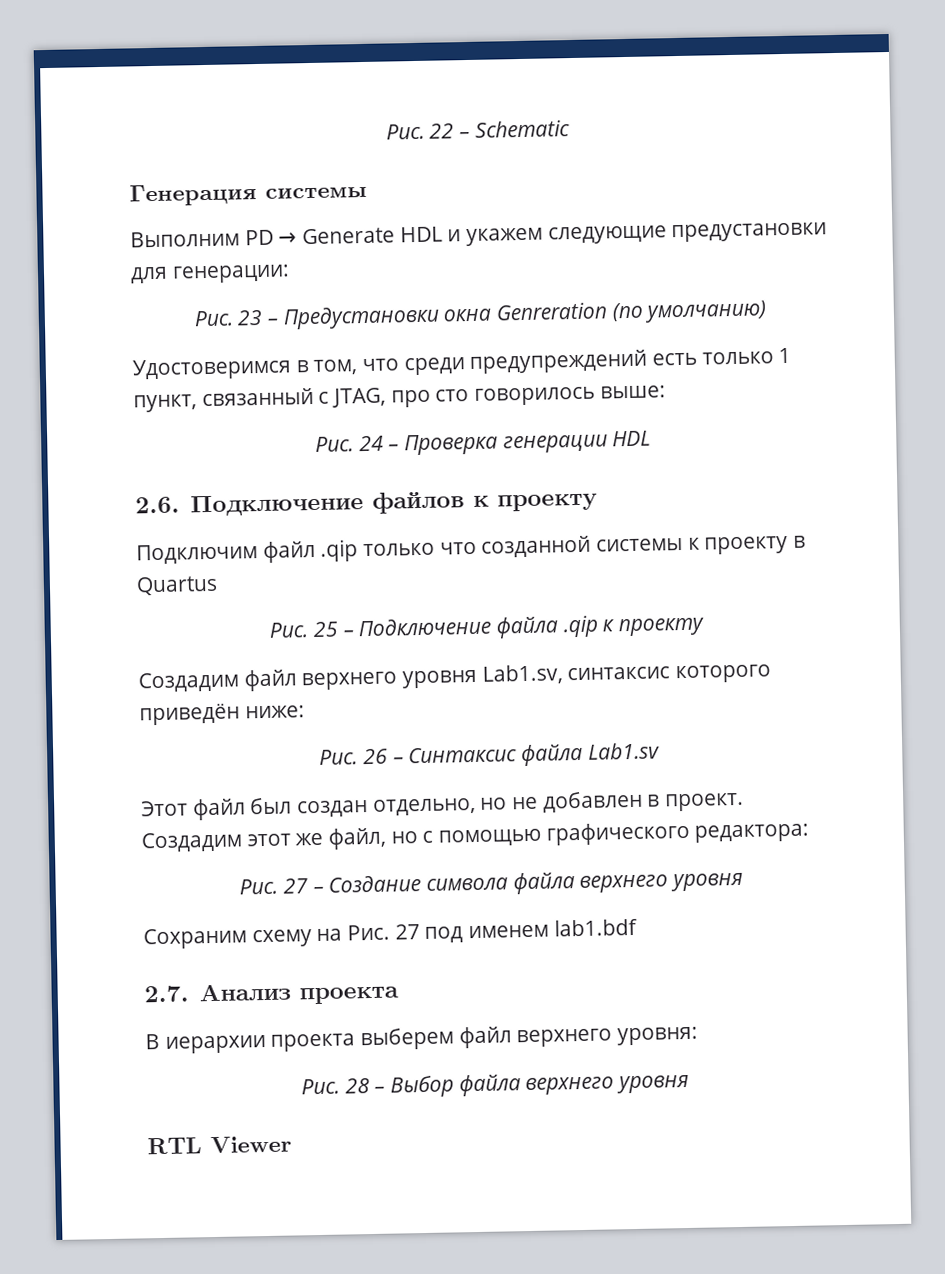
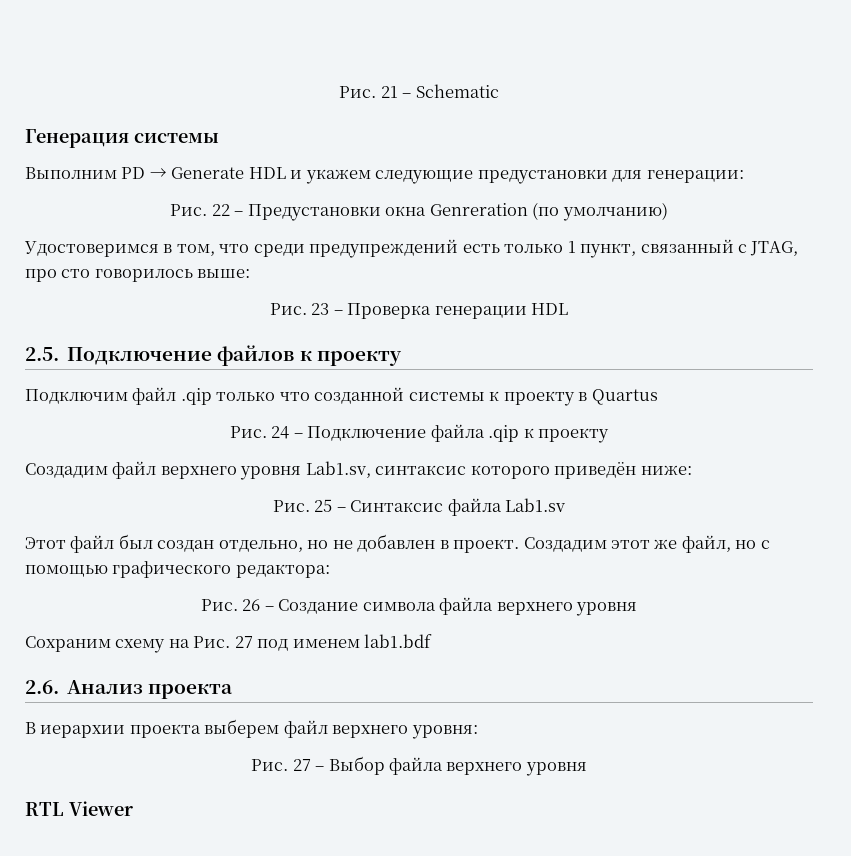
[385,123,455,140] Рис. 22 -> [339,86,398,98] Рис. 21
[237,309,264,326] 23 -> [211,204,230,216] 22
[358,435,384,452] 24 -> [311,303,330,315] 23
[135,496,180,514] 2.6. -> [25,347,59,361] 2.5.
[312,621,338,638] 25 -> [271,426,290,439] 24
[362,748,388,765] 26 -> [314,499,333,512] 25
[282,878,308,894] 27 -> [242,599,261,611] 26
[144,985,189,1003] 2.7. -> [25,680,59,694] 2.6.
[344,1078,370,1094] 28 -> [292,759,311,771] 27

